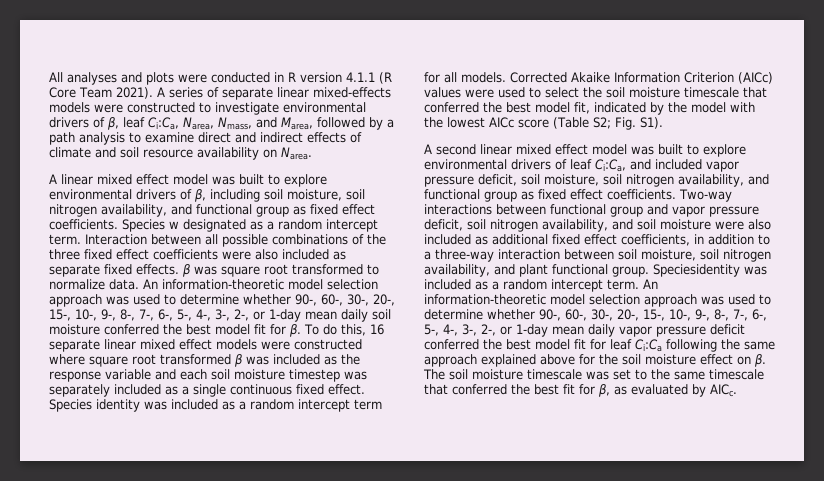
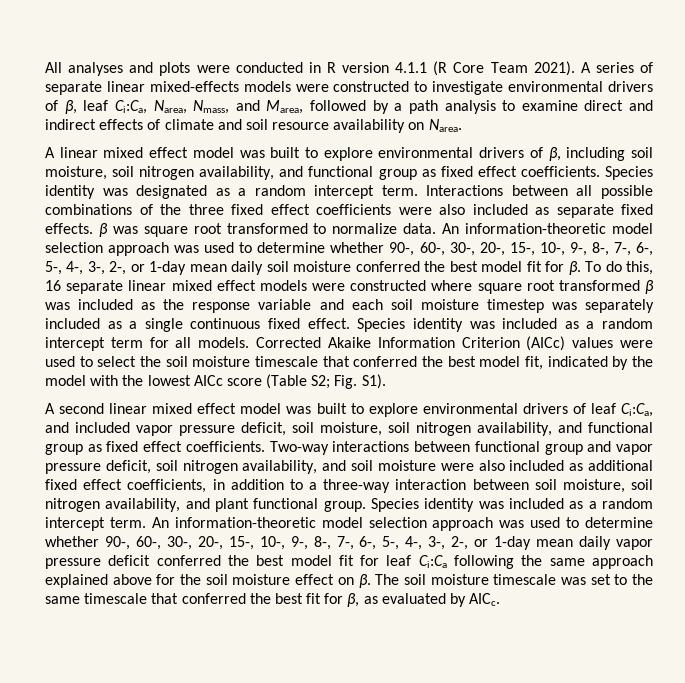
[169,221,179,229] w -> [45,185,128,199] identity was
[85,234,147,245] Interaction -> [426,185,504,196] Interactions
[653,264,740,277] Speciesidentity -> [371,498,475,512] Species identity

